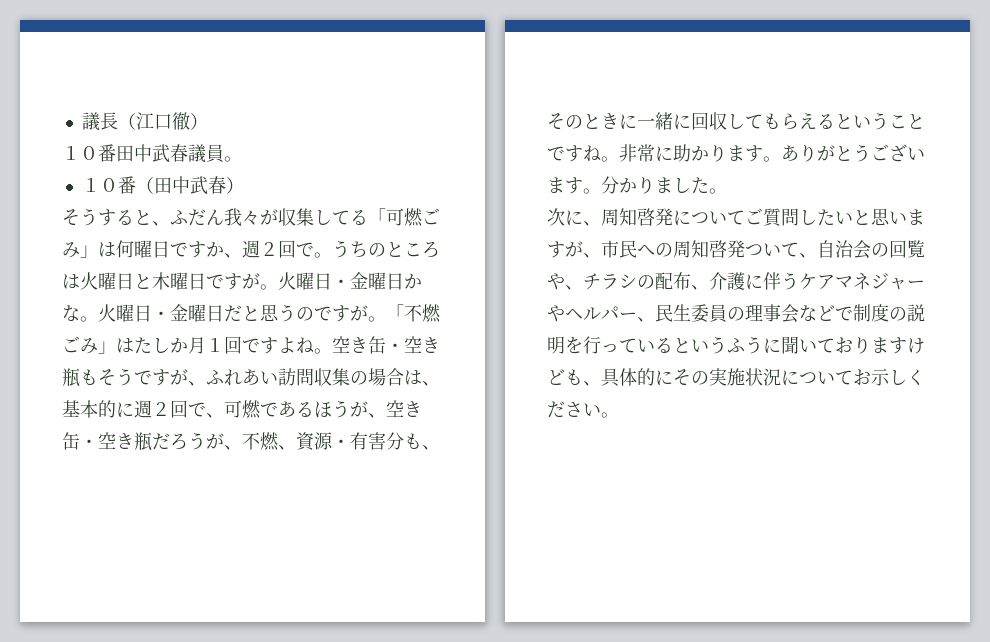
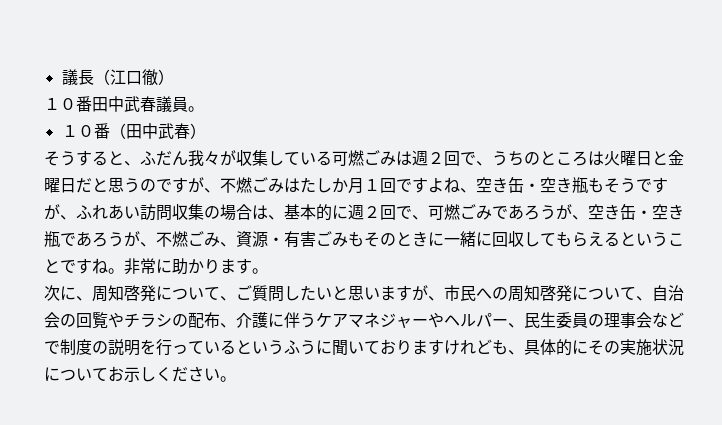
[350,208,440,227] [62,240,332,258] る「可燃ごみ」は何曜日ですか、週２回で。 -> [300,150,492,166] いる可燃ごみは週２回で、
[152,272,422,290] [62,304,170,322] 木曜日ですが。火曜日・金曜日かな。火曜日・ -> (668, 158) none
[368,304,441,323] [62,336,116,354] 。「不燃ごみ」 -> [204,177,284,193] 、不燃ごみ
[314,348,332,354] 。 -> [460,188,476,193] 、
[260,401,332,418] であるほ -> [460,204,540,220] ごみであろ
[152,433,170,450] だ -> [60,231,92,247] であ
(279, 441) none -> [188,231,220,247] ごみ
[386,432,440,450] 分も、 -> [316,231,364,247] ごみも
[781,144,925,162] [547,176,727,194] ありがとうございます。分かりました。 -> (268, 271) none
(745, 217) none -> [220,296,236,301] 、
(745, 249) none -> [572,286,588,300] に
[565,285,583,290] 、 -> (124, 320) none
(925, 345) none -> [460,340,476,354] れ

